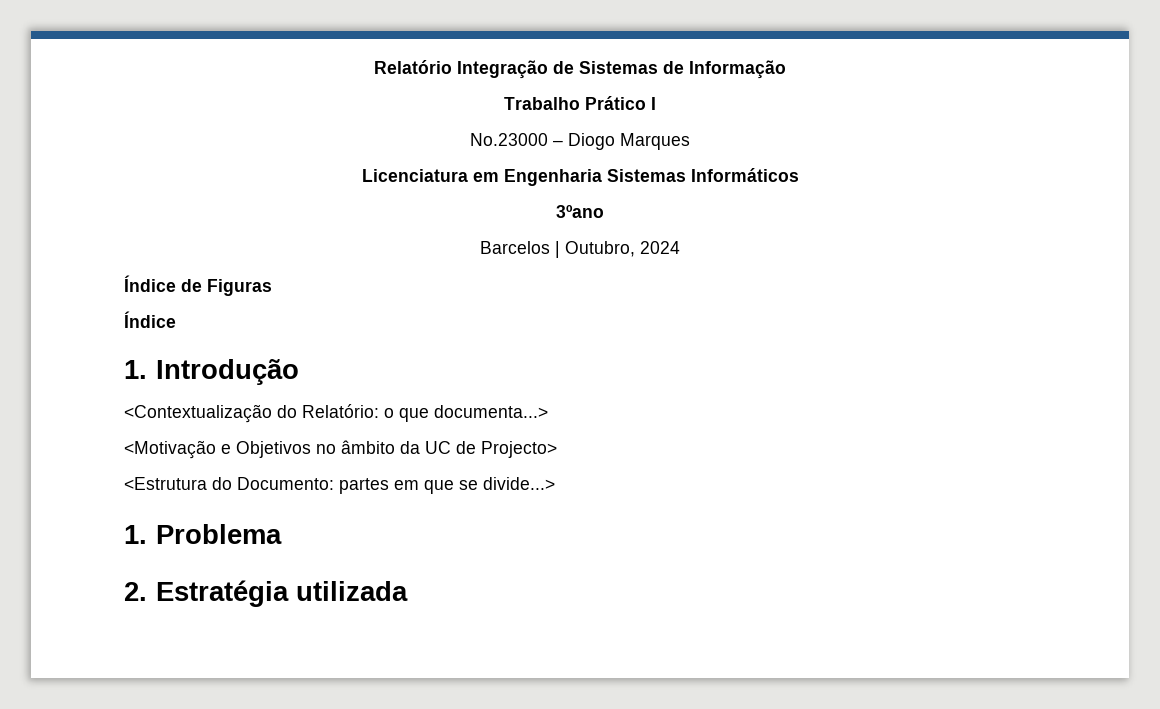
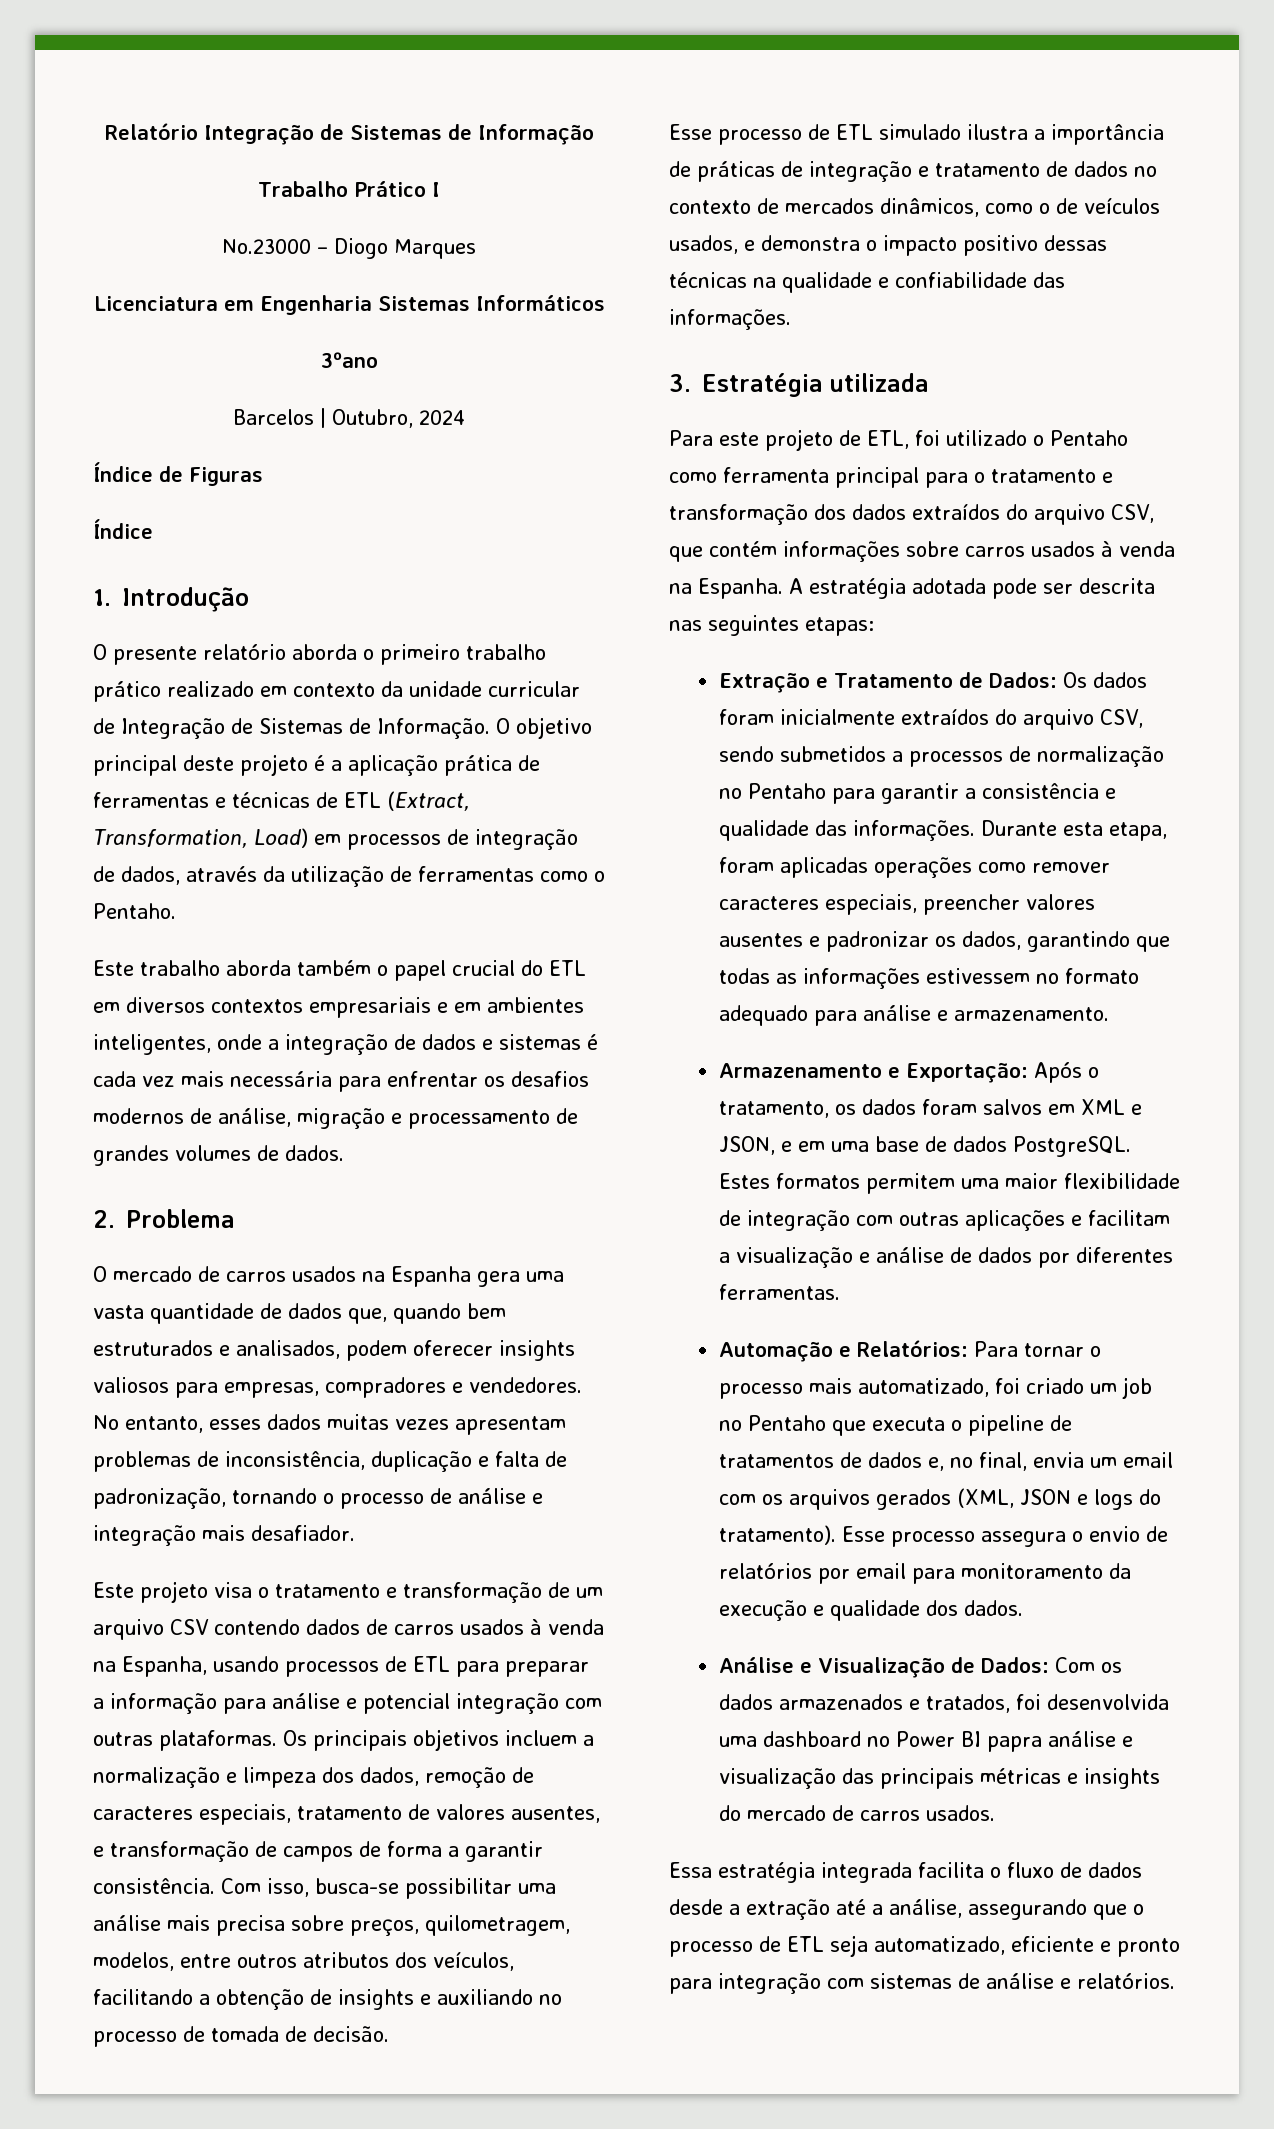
[124,404,548,423] [124,440,557,459] [124,477,555,494] [124,524,282,544] [124,580,408,607] <Contextualização do Relatório: o que documenta...> // <Motivação e Objetivos no âmbito da UC de Projecto> // <Estrutura do Documento: partes em que se divide...> // 1. Problema // 2. Estratégia utilizada -> [93,644,546,665] [93,681,580,702] [93,717,592,739] [93,754,540,776] [93,791,470,811] [93,828,578,850] [93,866,605,887] [93,903,176,919] [93,960,586,981] [93,997,584,1018] [93,1034,598,1055] [93,1071,589,1092] [93,1108,578,1129] [93,1145,344,1166] [93,1209,235,1228] [93,1266,564,1287] [93,1303,506,1324] [93,1340,575,1361] [93,1377,582,1398] [93,1414,566,1435] [93,1451,567,1472] [93,1488,543,1509] [93,1525,355,1546] [93,1581,603,1603] [93,1619,604,1640] [93,1656,589,1677] [93,1693,602,1714] [93,1729,594,1751] [93,1767,534,1788] [93,1804,600,1825] [93,1841,543,1862] [93,1878,556,1899] [93,1915,570,1936] [93,1952,514,1971] [93,1989,562,2010] [93,2026,389,2047] [669,124,1164,145] [669,161,1157,182] [669,198,1160,217] [669,235,1107,256] [669,272,1065,293] [669,309,791,330] [669,373,929,397] [669,429,1128,451] [669,467,1113,488] [669,504,1154,525] [669,541,1175,562] [669,578,1155,599] [669,615,874,636] [719,672,1148,693] [719,709,1144,730] [719,746,1165,767] [719,783,1117,804] [719,820,1168,841] [719,857,1111,878] [719,894,1096,915] [719,931,1171,952] [719,968,1140,989] [719,1005,1110,1026] [719,1062,1100,1083] [719,1099,1143,1118] [719,1136,1132,1157] [719,1173,1181,1194] [719,1210,1171,1231] [719,1247,1174,1268] [719,1284,841,1300] [719,1340,1102,1362] [719,1377,1153,1399] [719,1415,1073,1436] [719,1452,1174,1471] [719,1488,1162,1510] [719,1525,1169,1547] [719,1563,1132,1584] [719,1600,1024,1621] [719,1657,1123,1678] [719,1694,1170,1713] [719,1731,1134,1752] [719,1768,1161,1789] [719,1805,996,1821] [669,1862,1142,1883] [669,1899,1144,1920] [669,1935,1180,1957] [669,1973,1175,1994] O presente relatório aborda o primeiro trabalho prático realizado em contexto da unidade curricular de Integração de Sistemas de Informação. O objetivo principal deste projeto é a aplicação prática de ferramentas e técnicas de ETL (Extract, Transformation, Load) em processos de integração de dados, através da utilização de ferramentas como o Pentaho. // Este trabalho aborda também o papel crucial do ETL em diversos contextos empresariais e em ambientes inteligentes, onde a integração de dados e sistemas é cada vez mais necessária para enfrentar os desafios modernos de análise, migração e processamento de grandes volumes de dados. // 2. Problema // O mercado de carros usados na Espanha gera uma vasta quantidade de dados que, quando bem estruturados e analisados, podem oferecer insights valiosos para empresas, compradores e vendedores. No entanto, esses dados muitas vezes apresentam problemas de inconsistência, duplicação e falta de padronização, tornando o processo de análise e integração mais desafiador. // Este projeto visa o tratamento e transformação de um arquivo CSV contendo dados de carros usados à venda na Espanha, usando processos de ETL para preparar a informação para análise e potencial integração com outras plataformas. Os principais objetivos incluem a normalização e limpeza dos dados, remoção de caracteres especiais, tratamento de valores ausentes, e transformação de campos de forma a garantir consistência. Com isso, busca-se possibilitar uma análise mais precisa sobre preços, quilometragem, modelos, entre outros atributos dos veículos, facilitando a obtenção de insights e auxiliando no processo de tomada de decisão. // Esse processo de ETL simulado ilustra a importância de práticas de integração e tratamento de dados no contexto de mercados dinâmicos, como o de veículos usados, e demonstra o impacto positivo dessas técnicas na qualidade e confiabilidade das informações. // 3. Estratégia utilizada // Para este projeto de ETL, foi utilizado o Pentaho como ferramenta principal para o tratamento e transformação dos dados extraídos do arquivo CSV, que contém informações sobre carros usados à venda na Espanha. A estratégia adotada pode ser descrita nas seguintes etapas: // Extração e Tratamento de Dados: Os dados foram inicialmente extraídos do arquivo CSV, sendo submetidos a processos de normalização no Pentaho para garantir a consistência e qualidade das informações. Durante esta etapa, foram aplicadas operações como remover caracteres especiais, preencher valores ausentes e padronizar os dados, garantindo que todas as informações estivessem no formato adequado para análise e armazenamento. // Armazenamento e Exportação: Após o tratamento, os dados foram salvos em XML e JSON, e em uma base de dados PostgreSQL. Estes formatos permitem uma maior flexibilidade de integração com outras aplicações e facilitam a visualização e análise de dados por diferentes ferramentas. // Automação e Relatórios: Para tornar o processo mais automatizado, foi criado um job no Pentaho que executa o pipeline de tratamentos de dados e, no final, envia um email com os arquivos gerados (XML, JSON e logs do tratamento). Esse processo assegura o envio de relatórios por email para monitoramento da execução e qualidade dos dados. // Análise e Visualização de Dados: Com os dados armazenados e tratados, foi desenvolvida uma dashboard no Power BI papra análise e visualização das principais métricas e insights do mercado de carros usados. // Essa estratégia integrada facilita o fluxo de dados desde a extração até a análise, assegurando que o processo de ETL seja automatizado, eficiente e pronto para integração com sistemas de análise e relatórios.

